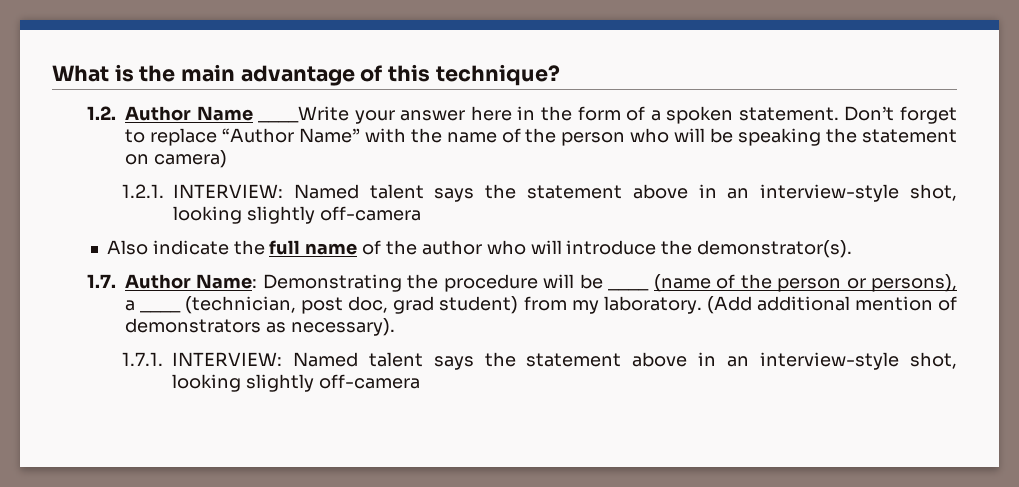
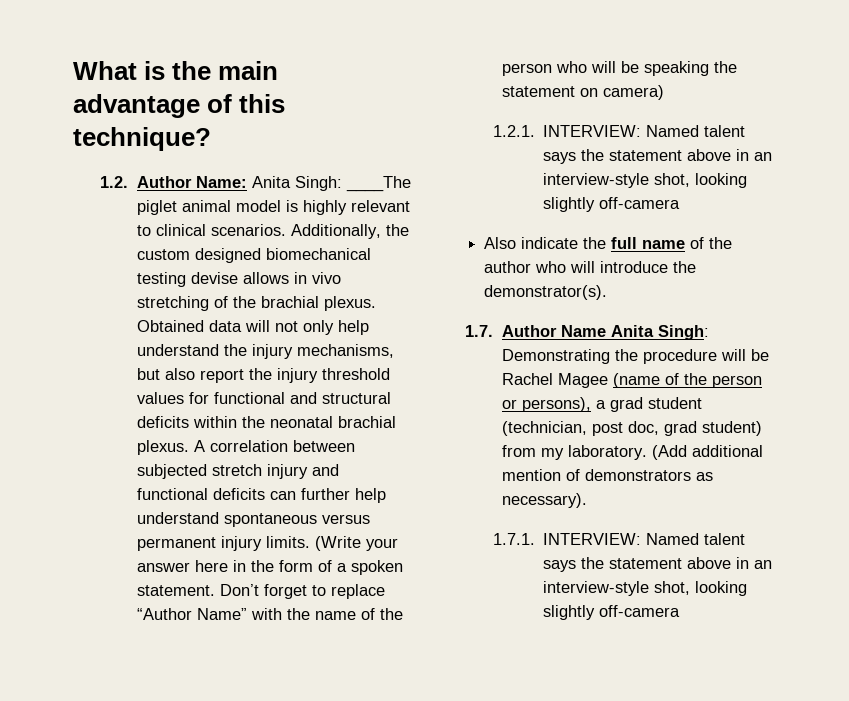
[196,106,350,123] Name ____Write -> [195,176,411,192] [136,200,410,215] [136,224,409,239] [136,248,371,263] [136,272,341,287] [136,296,376,311] [136,320,369,335] [136,344,394,359] [136,368,390,383] [136,392,391,404] [136,416,396,428] [136,440,355,455] [136,464,339,479] [136,488,386,503] [136,512,370,527] [136,536,361,551] Name: Anita Singh: ____The piglet animal model is highly relevant to clinical scenarios. Additionally, the custom designed biomechanical testing devise allows in vivo stretching of the brachial plexus. Obtained data will not only help understand the injury mechanisms, but also report the injury threshold values for functional and structural deficits within the neonatal brachial plexus. A correlation between subjected stretch injury and functional deficits can further help understand spontaneous versus permanent injury limits. (Write
[196,274,258,289] Name: -> [560,325,709,340] Name Anita Singh:
[608,288,650,291] ____ -> [501,373,608,388] Rachel Magee
[140,310,182,313] ____ -> [609,397,702,412] grad student

